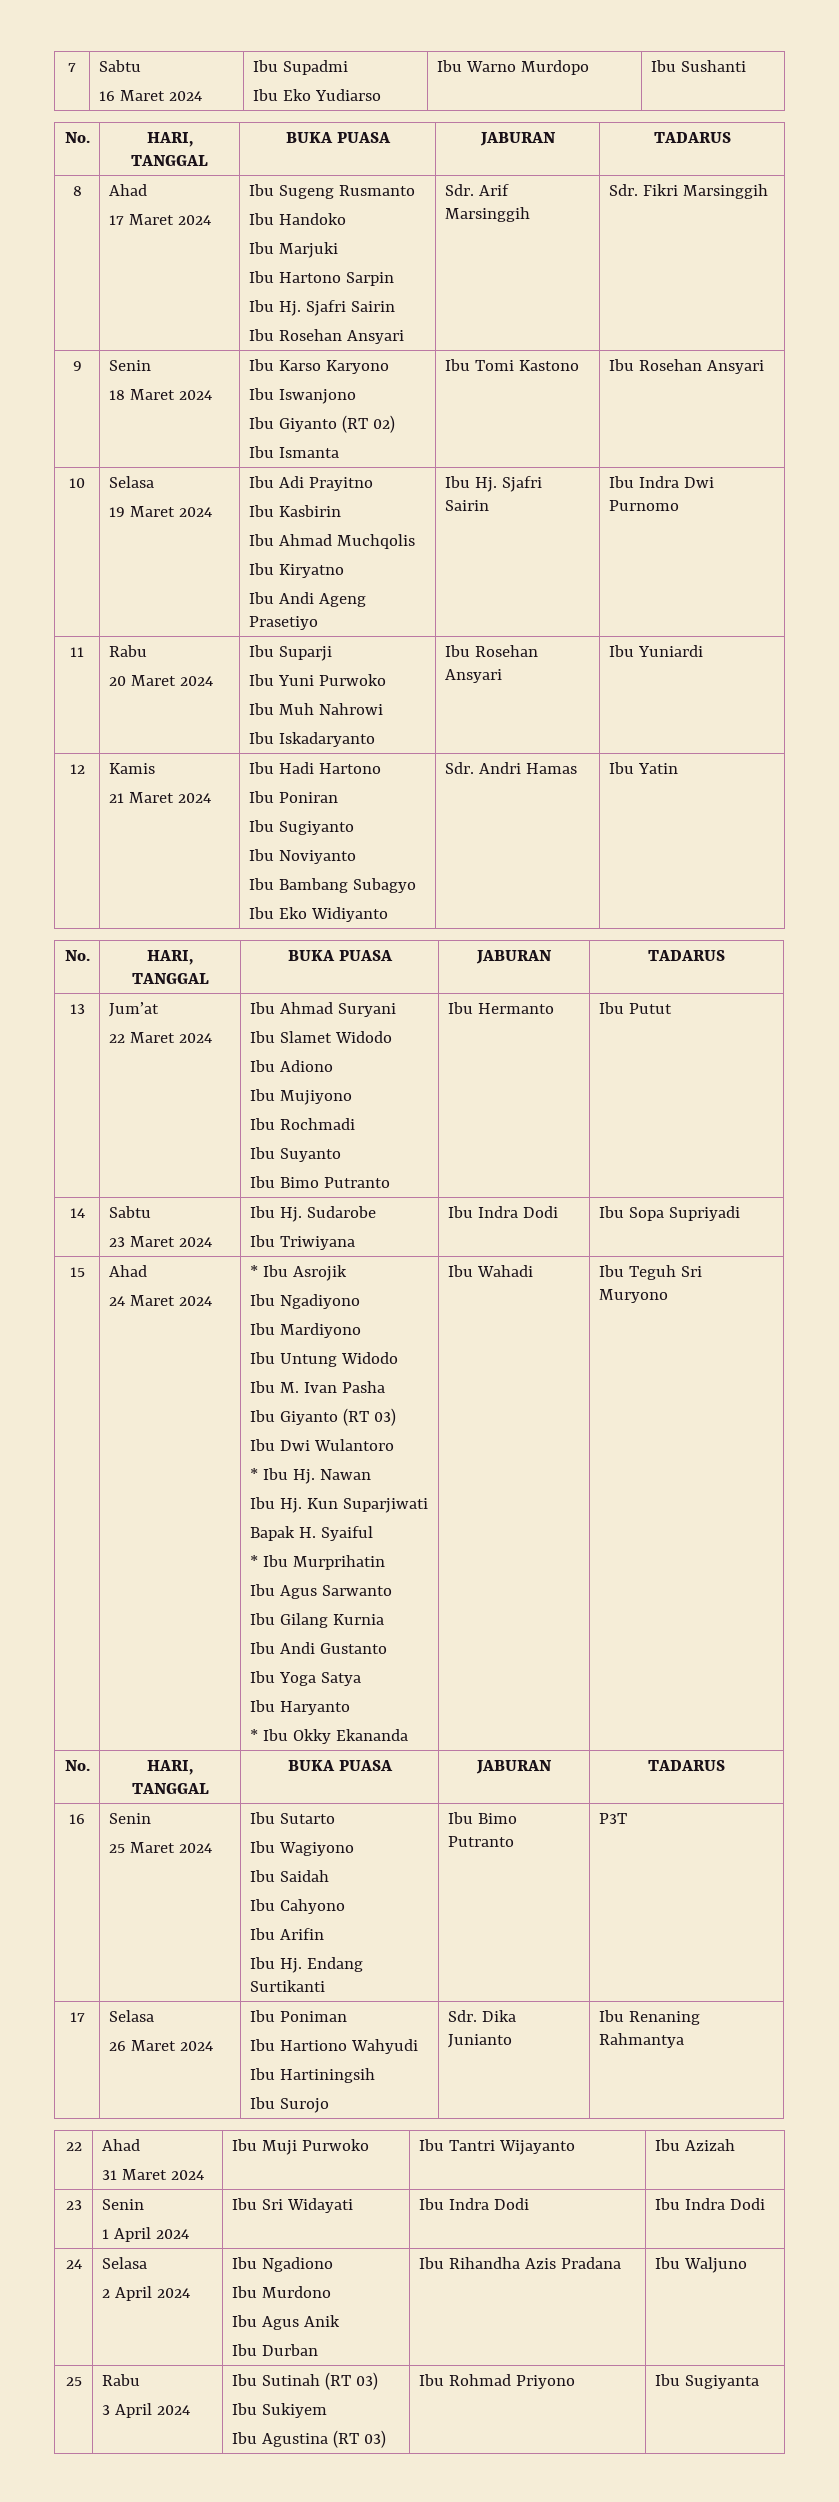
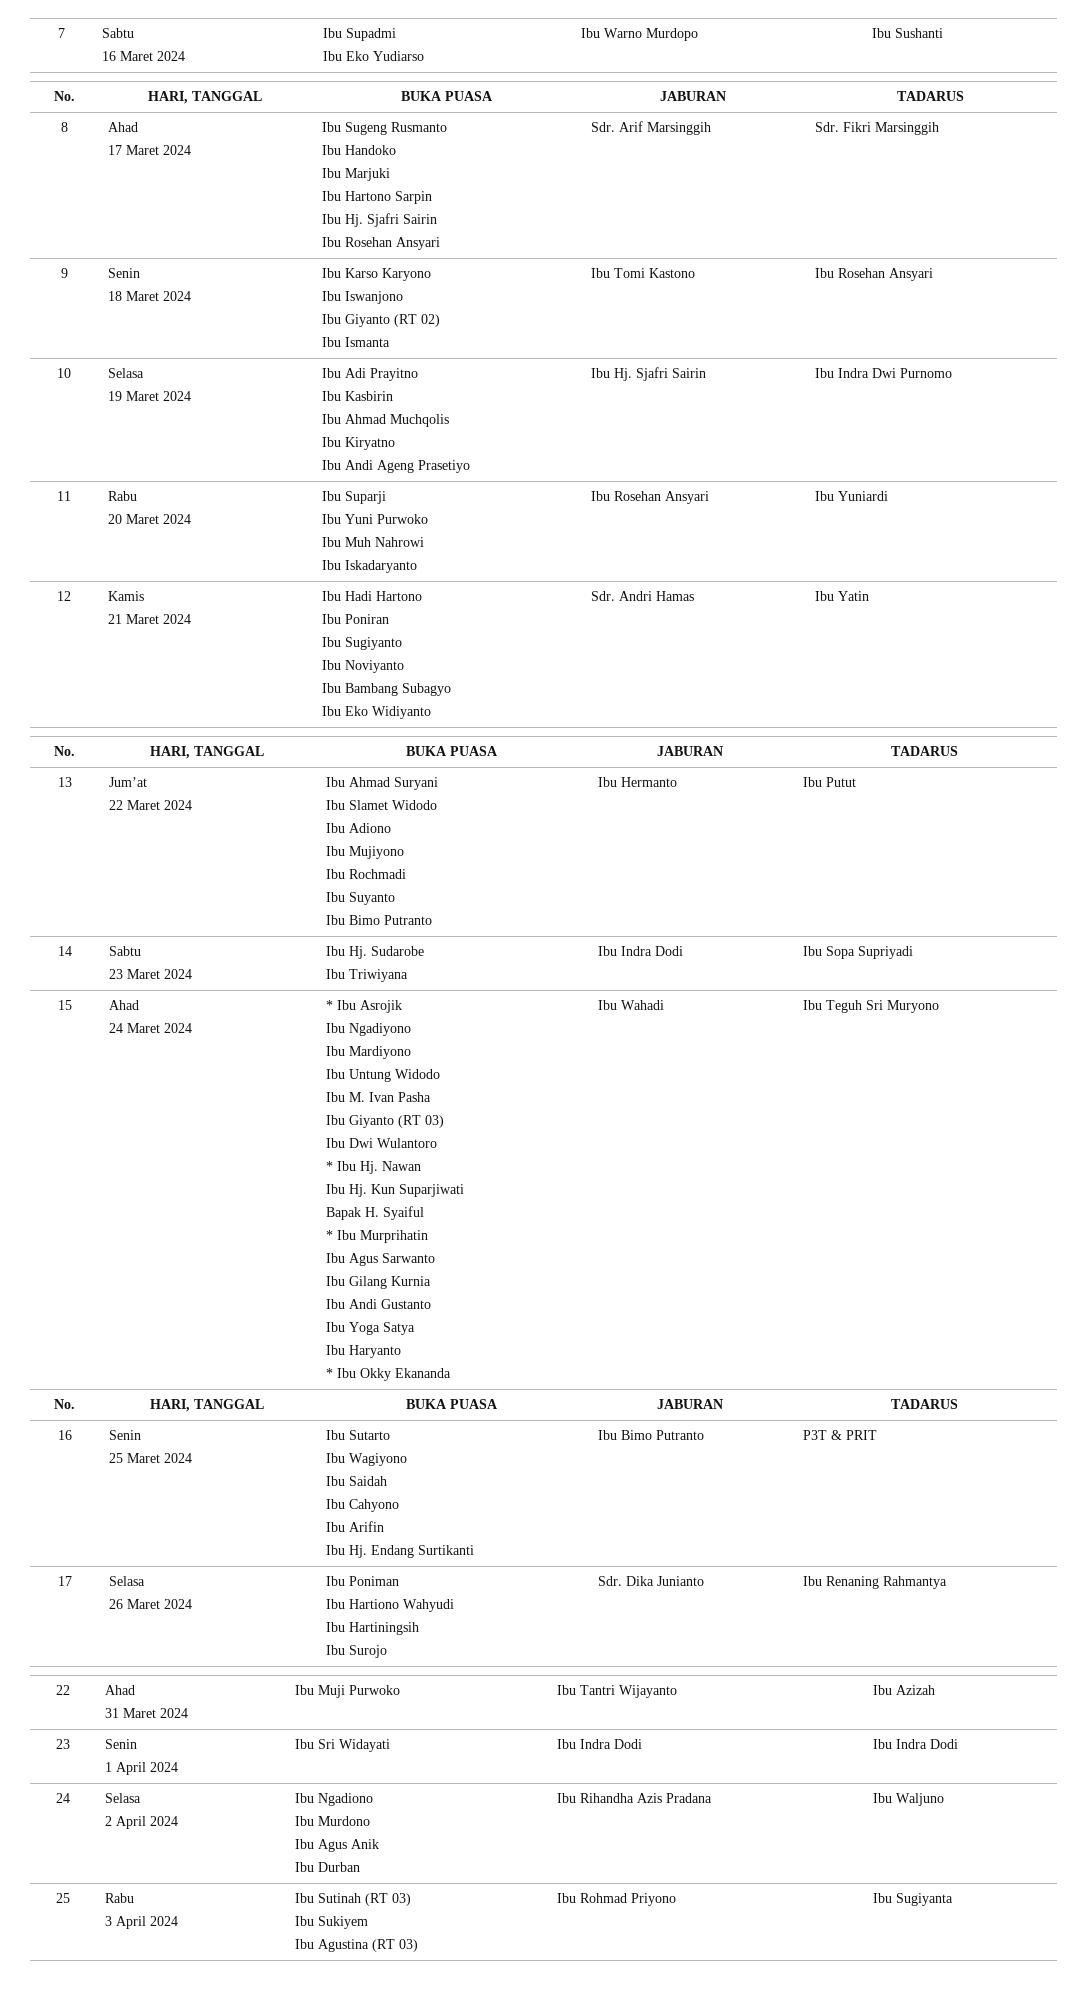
(627, 1818) none -> [830,1430,877,1440] & PRIT

